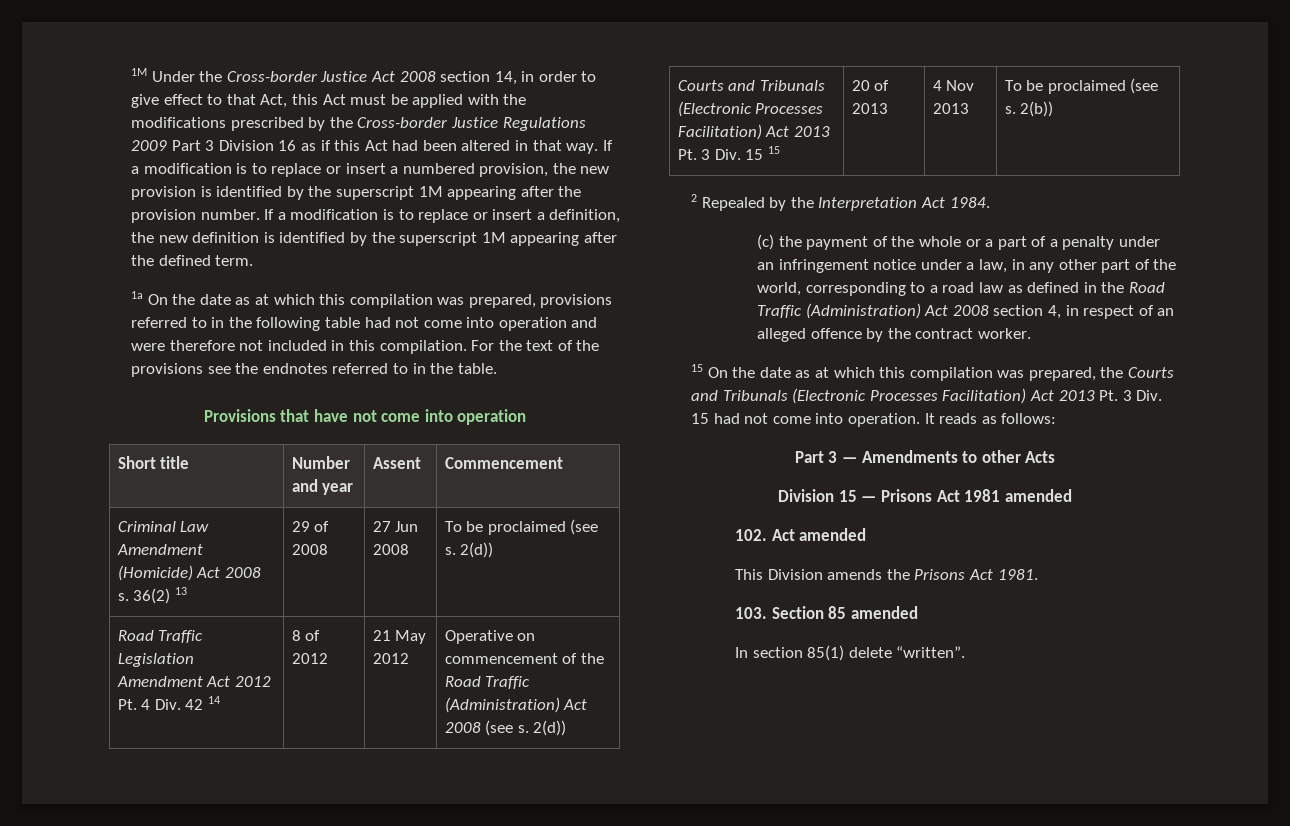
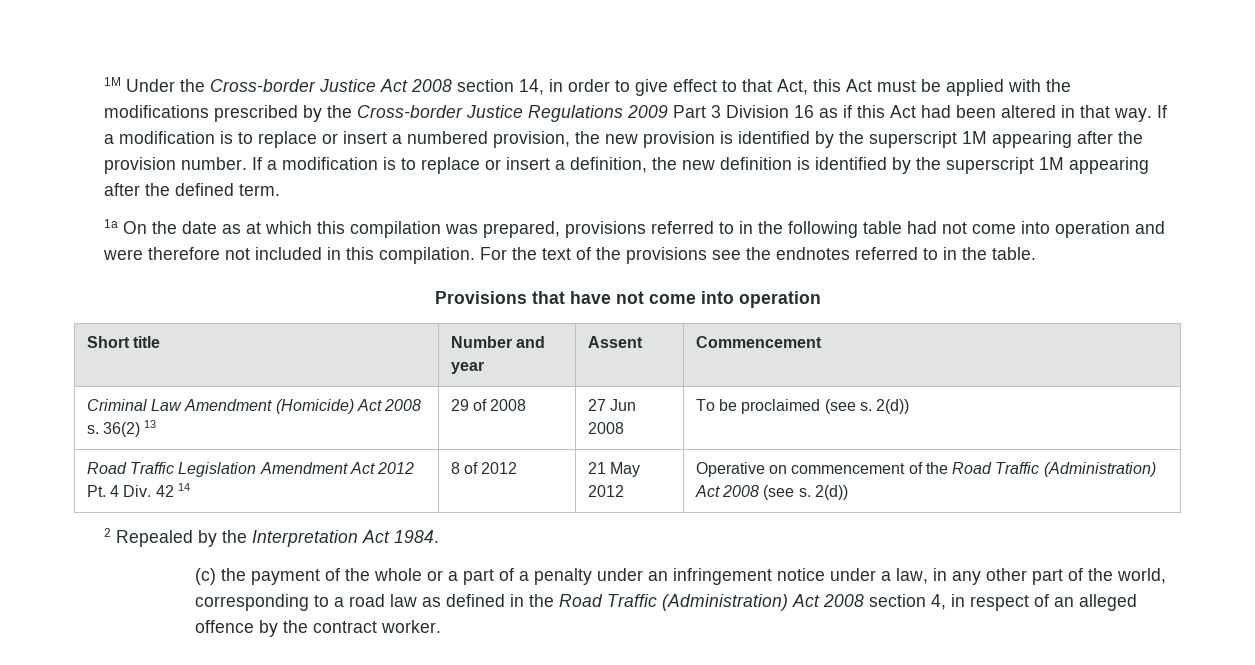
[677,80,825,91] [677,101,824,117] [677,124,830,140] [677,146,780,160] [851,80,890,91] [851,103,888,114] [932,80,975,91] [932,103,969,114] [1004,78,1159,94] [1004,101,1054,117] // Courts and Tribunals (Electronic Processes Facilitation) Act 2013 Pt. 3 Div. 15 15 | 20 of 2013 | 4 Nov 2013 | To be proclaimed (see s. 2(b)) -> (848, 492) none
[690,364,1175,381] [690,388,1163,404] [690,413,1057,427] [794,450,1056,463] [778,489,1072,502] [734,528,867,541] [734,569,1038,580] [734,606,918,619] [734,645,966,661] // 15 On the date as at which this compilation was prepared, the Courts and Tribunals (Electronic Processes Facilitation) Act 2013 Pt. 3 Div. 15 had not come into operation. It reads as follows: // Part 3 — Amendments to other Acts // Division 15 — Prisons Act 1981 amended // 102. Act amended // This Division amends the Prisons Act 1981. // 103. Section 85 amended // In section 85(1) delete “written”. -> (442, 626) none

